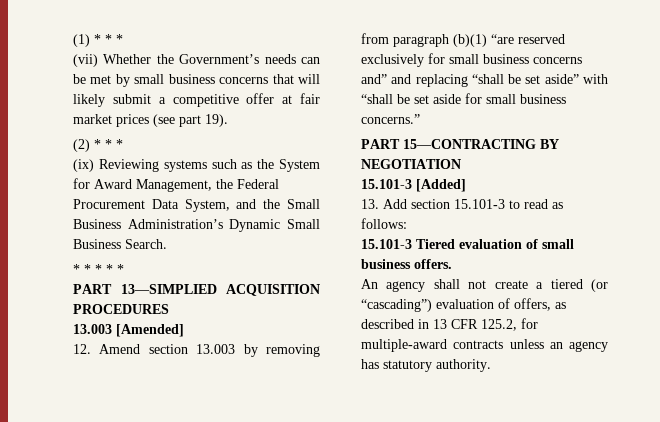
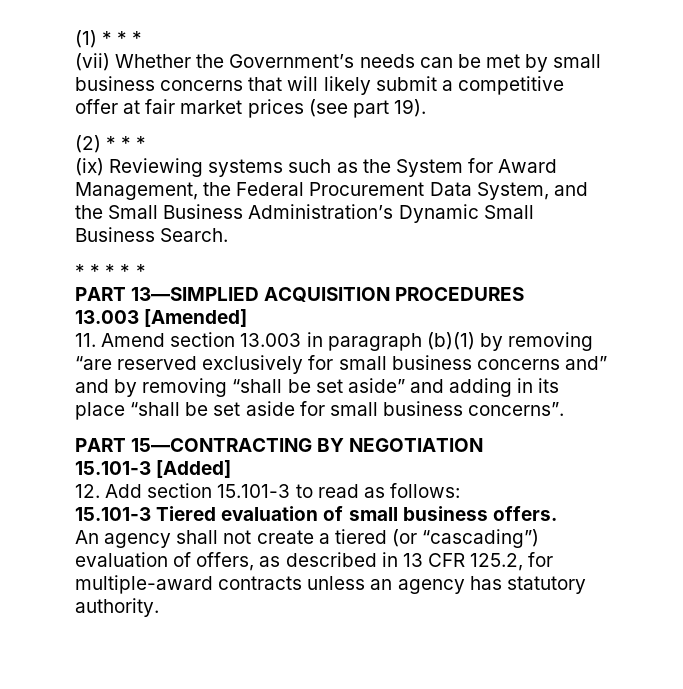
[73,344,91,354] 12. -> [75,333,96,347] 11.
[243,344,320,357] [361,33,487,47] by removing from paragraph (b)(1) -> [306,332,594,351] in paragraph (b)(1) by removing
[415,74,468,87] replacing -> [114,378,228,397] by removing
[583,74,608,84] with -> [409,378,560,397] [75,402,125,420] and adding in its place
[361,114,420,124] concerns.” -> [468,402,565,416] concerns”.
[361,199,379,209] 13. -> [75,484,100,498] 12.

